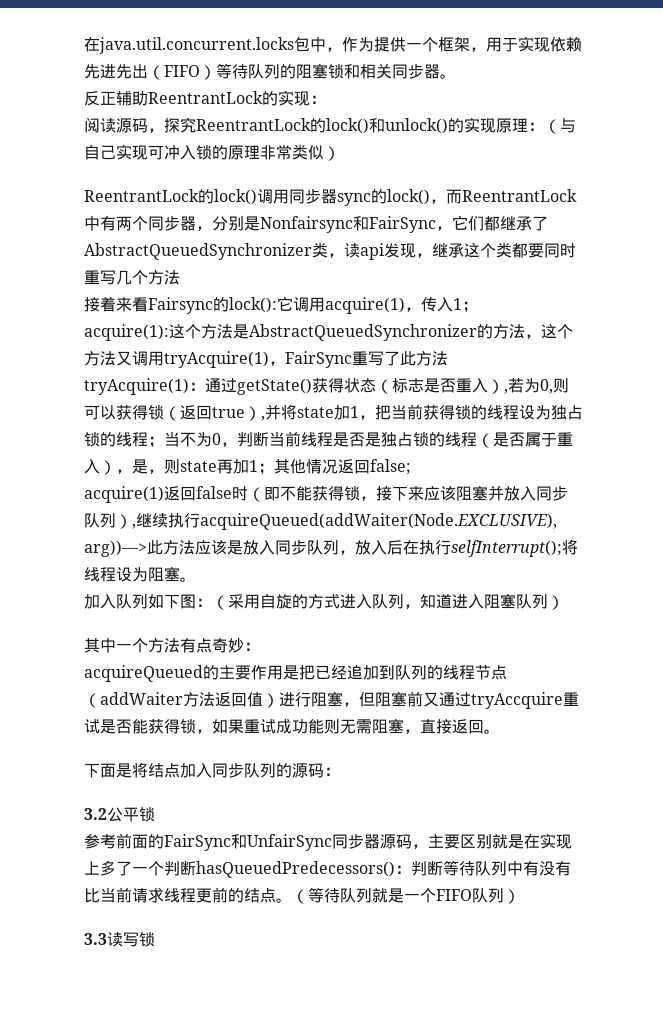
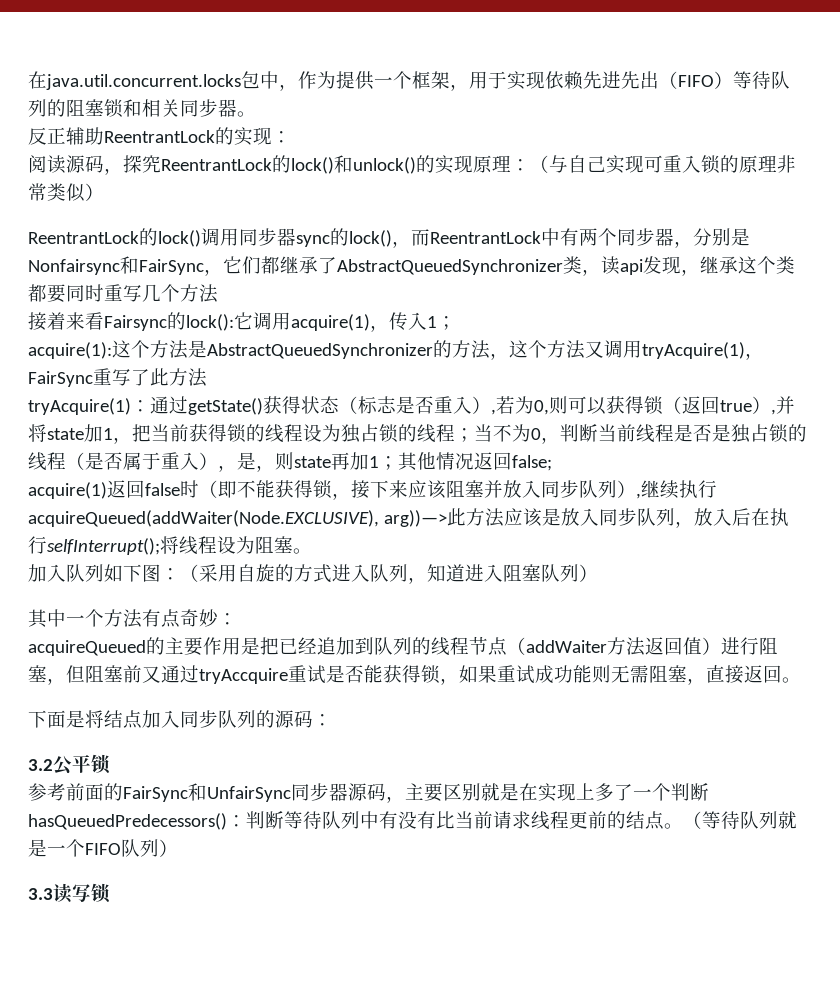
[164,145,180,160] 冲 -> [663,155,682,172] 重

